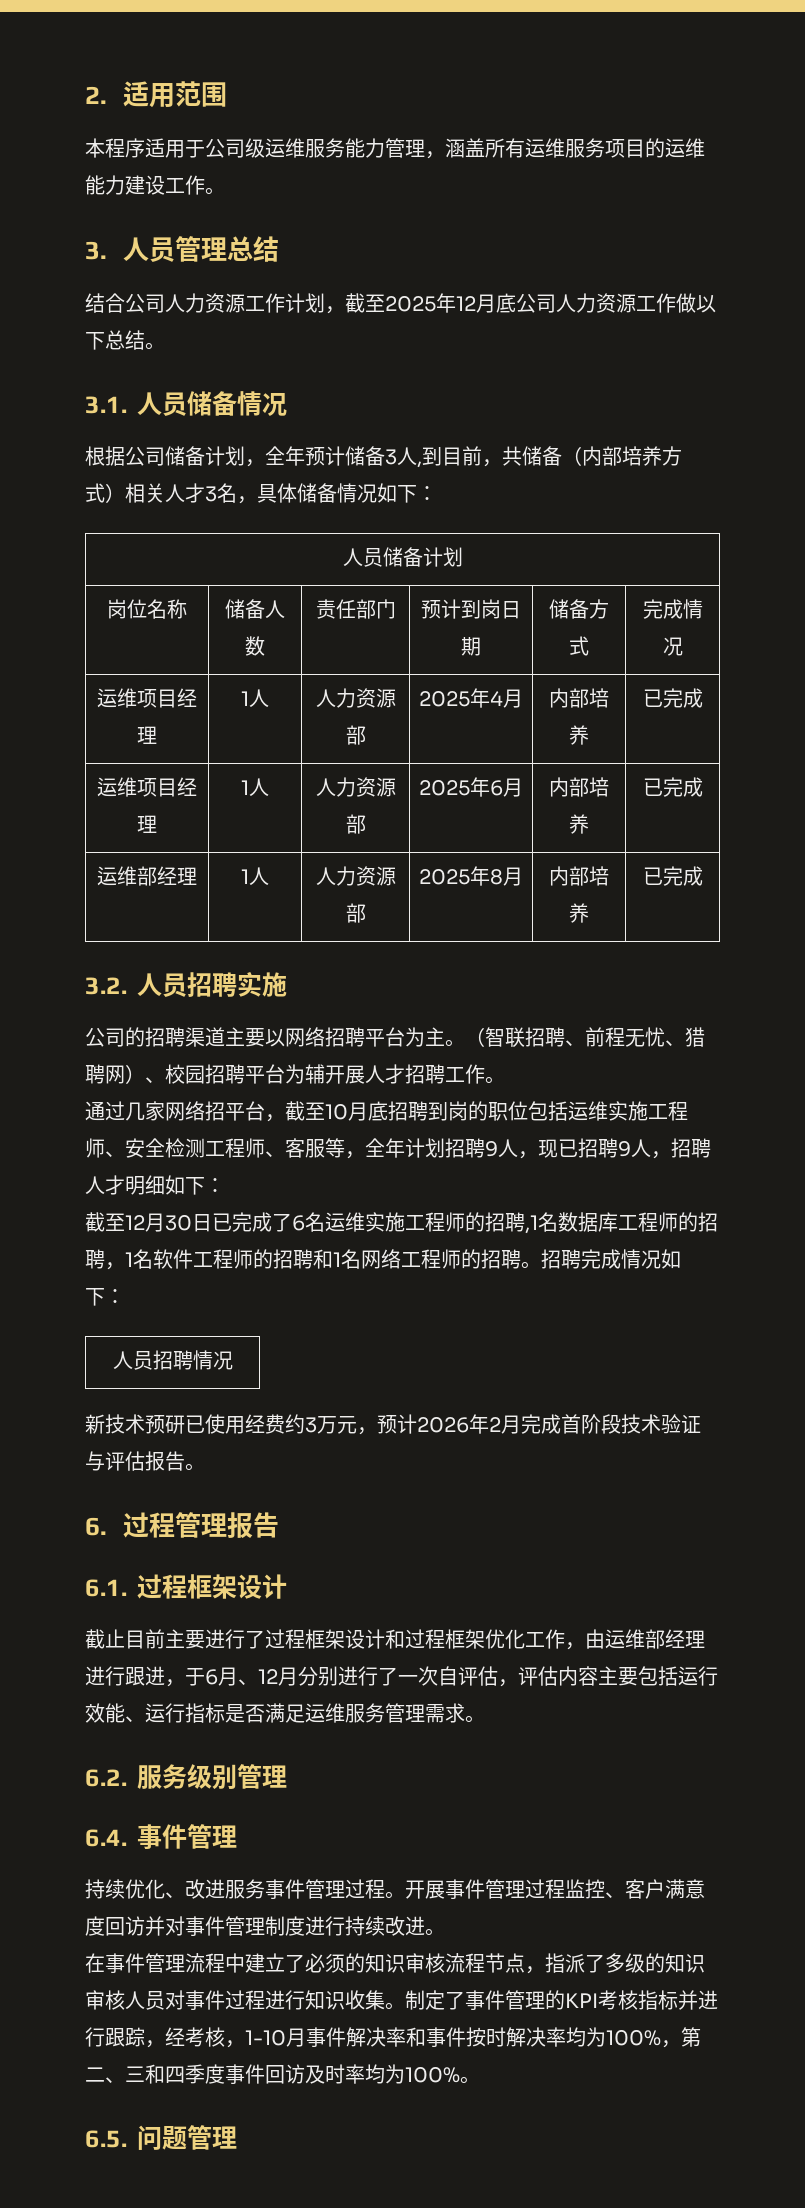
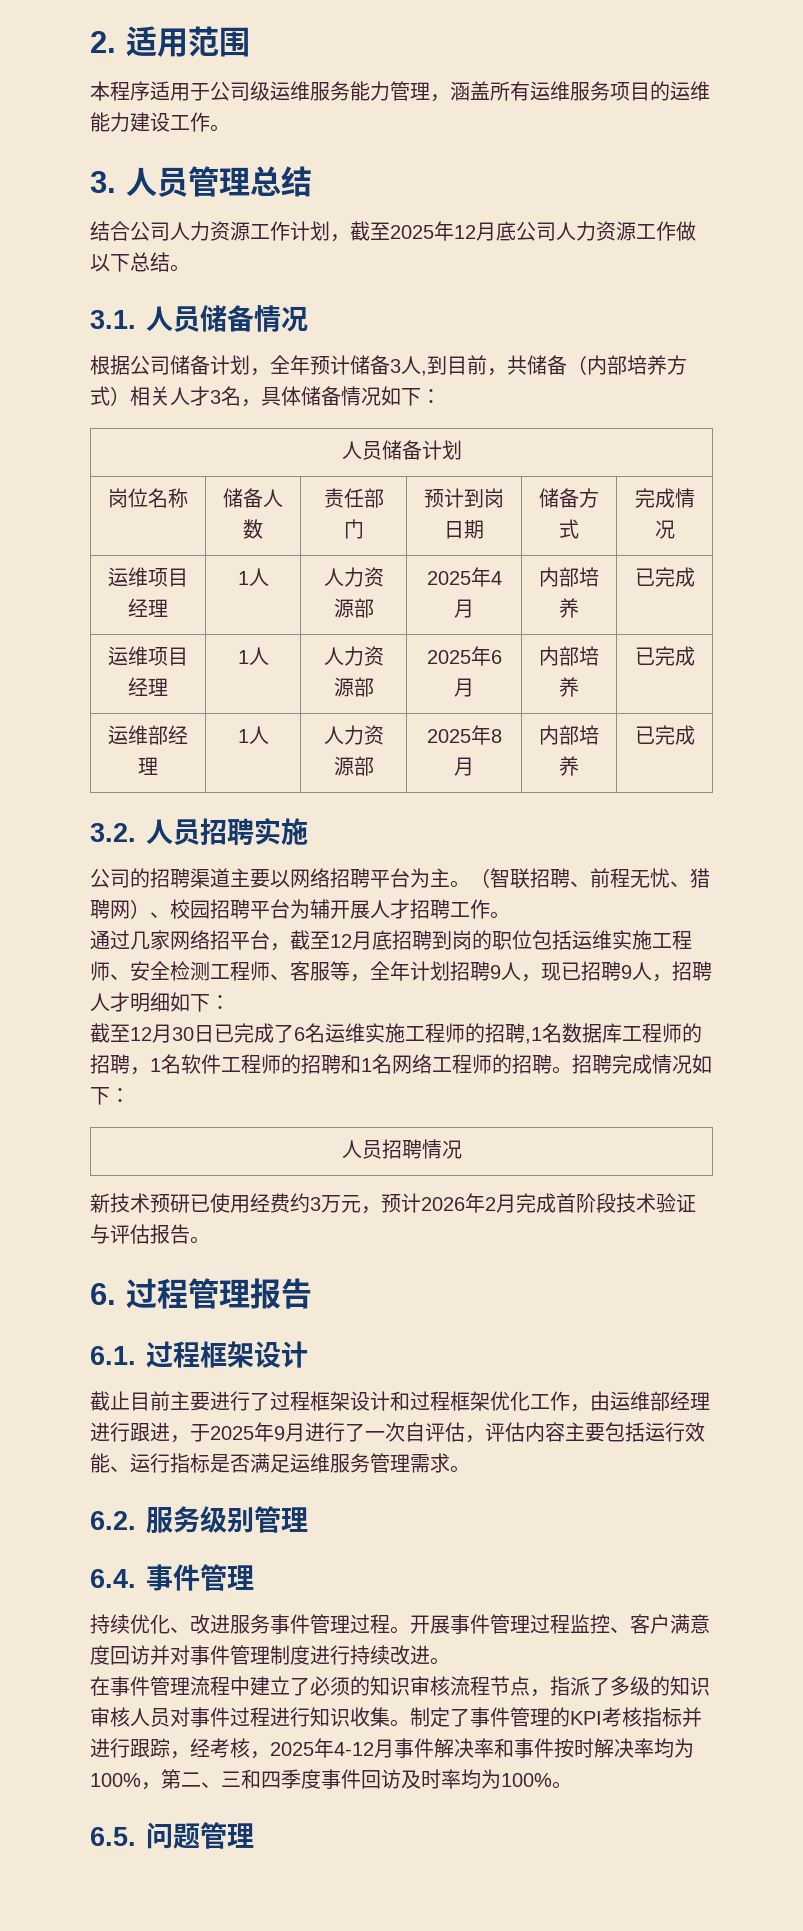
[325,1104,348,1120] 10 -> [330,934,352,948] 12
[205,1666,338,1686] 6月、12月分别 -> [210,1422,305,1442] 2025年9月
[245,2030,286,2046] 1-10 -> [270,1738,374,1758] 2025年4-12

